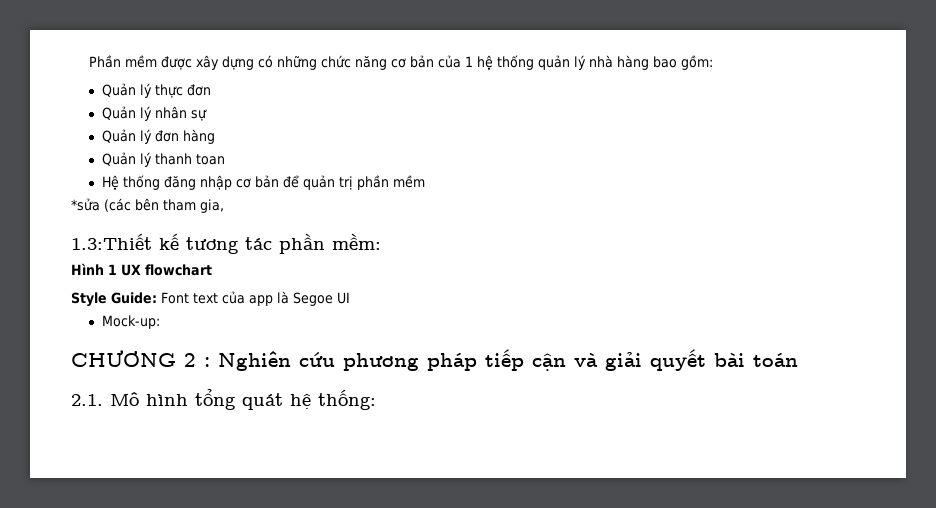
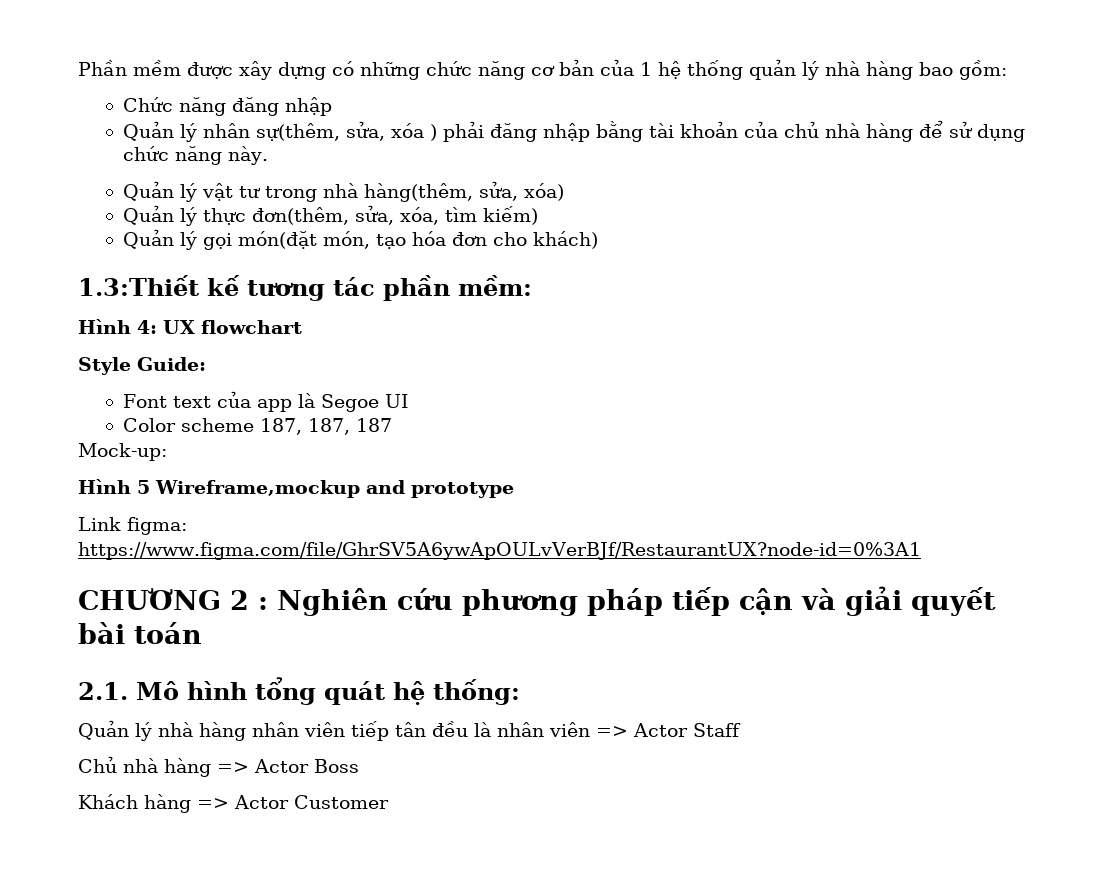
[101,83,211,98] Quản lý thực đơn -> [123,97,333,116] Chức năng đăng nhập
[190,109,207,121] [101,129,215,144] [101,152,225,167] [101,175,425,190] [71,198,224,213] sự // Quản lý đơn hàng // Quản lý thanh toan // Hệ thống đăng nhập cơ bản để quản trị phần mềm // *sửa (các bên tham gia, -> [256,120,1026,142] [123,146,269,165] [123,181,565,202] [123,205,539,226] [123,229,599,250] sự(thêm, sửa, xóa ) phải đăng nhập bằng tài khoản của chủ nhà hàng để sử dụng chức năng này. // Quản lý vật tư trong nhà hàng(thêm, sửa, xóa) // Quản lý thực đơn(thêm, sửa, xóa, tìm kiếm) // Quản lý gọi món(đặt món, tạo hóa đơn cho khách)
[108,264,117,275] 1 -> [137,320,157,334] 4:
(157, 298) none -> (206, 364) //
[101,315,160,329] Mock-up: -> [123,418,393,435] [78,443,167,461] [78,479,514,498] [78,517,187,535] [78,542,921,560] Color scheme 187, 187, 187 // Mock-up: // Hình 5 Wireframe,mockup and prototype // Link figma: https://www.figma.com/file/GhrSV5A6ywApOULvVerBJf/RestaurantUX?node-id=0%3A1
(376, 399) none -> [78,720,741,741] [78,756,359,777] [78,794,389,813] // Quản lý nhà hàng nhân viên tiếp tân đều là nhân viên => Actor Staff // Chủ nhà hàng => Actor Boss // Khách hàng => Actor Customer

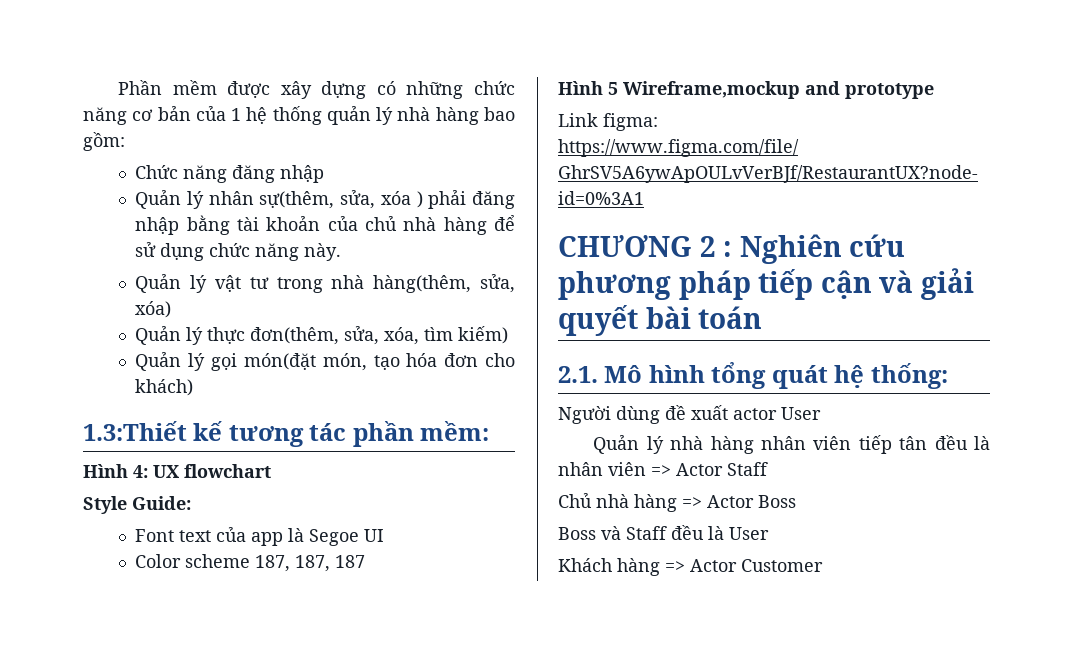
[78,443,167,461] // Mock-up: -> (366, 561) none
(520, 692) none -> [558,405,821,424] // Người dùng đề xuất actor User
(359, 766) none -> [558,525,769,540] // Boss và Staff đều là User

